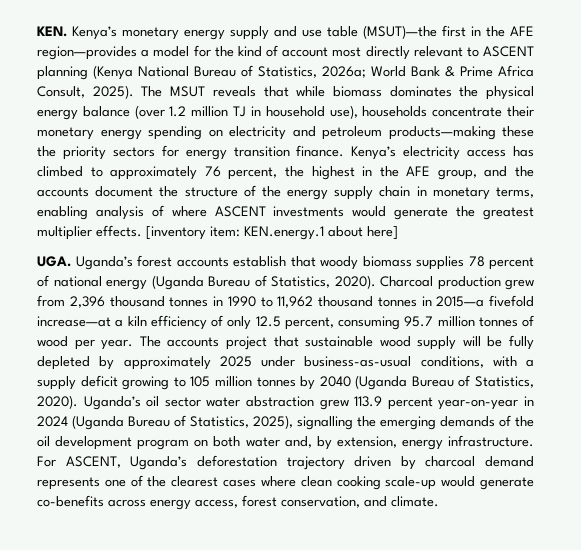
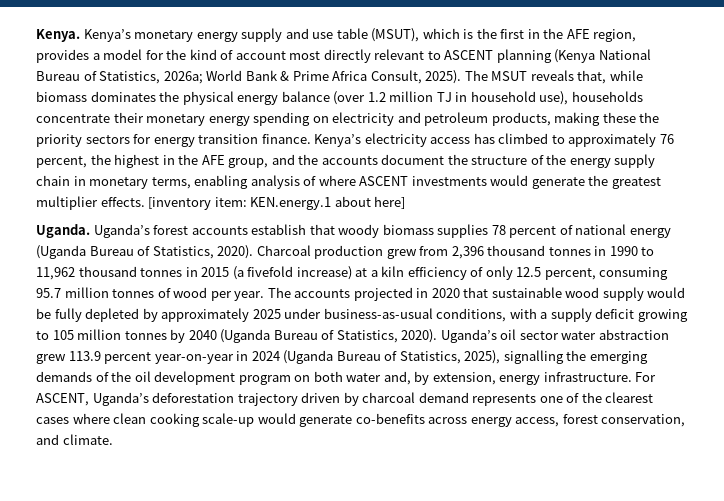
[37,26,67,37] KEN. -> [36,29,80,42] Kenya.
[363,25,437,39] (MSUT)—the -> [371,28,497,42] (MSUT), which is the
[37,46,137,60] region—provides -> [593,29,637,42] [36,49,89,63] region, provides
[263,86,289,97] that -> [577,70,607,84] that,
[388,126,496,140] products—making -> [491,112,601,126] products, making
[37,256,71,267] UGA. -> [36,224,90,238] Uganda.
[436,295,534,307] [37,316,111,327] 2015—a fivefold increase—at -> [201,266,368,280] 2015 (a fivefold increase) at
[225,336,267,350] project -> [353,287,460,301] projected in 2020
[462,336,481,346] will -> [647,287,686,298] would

